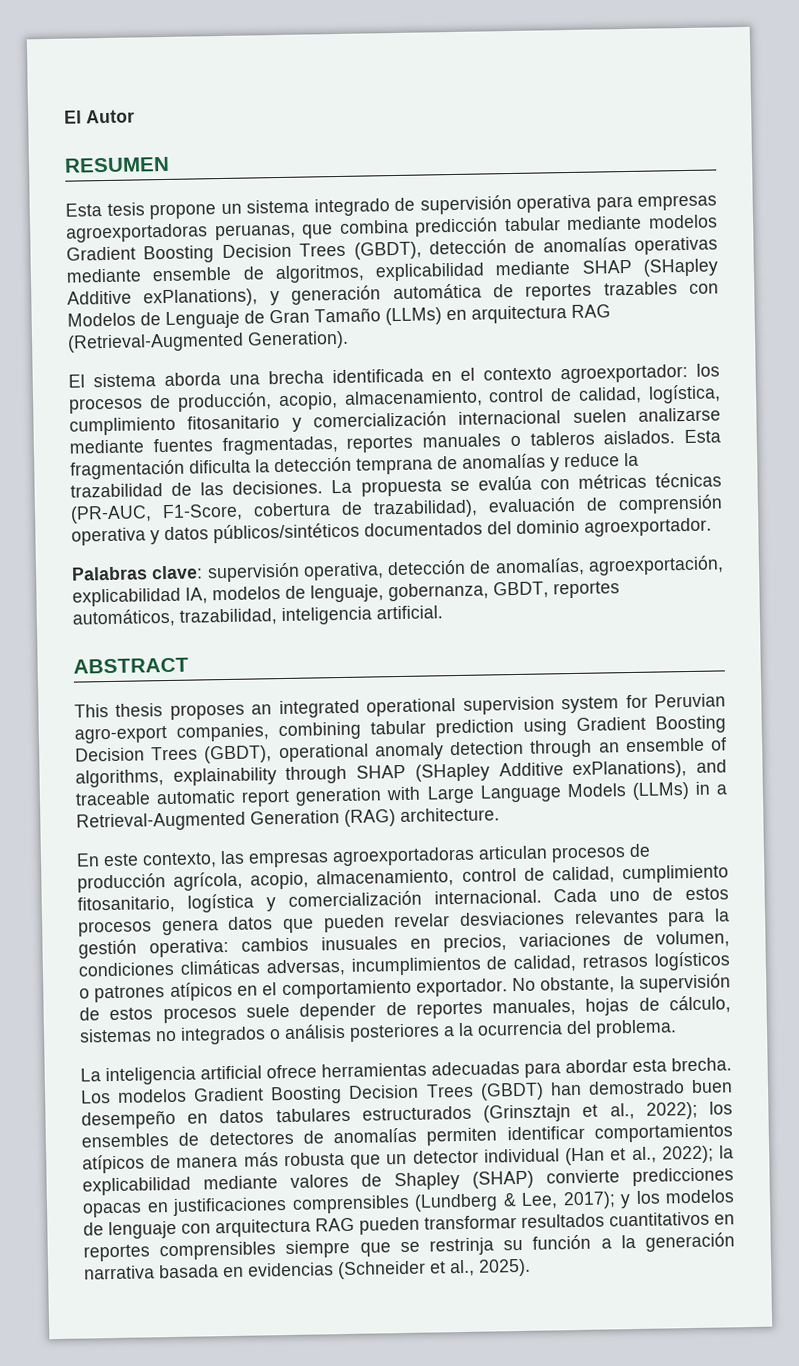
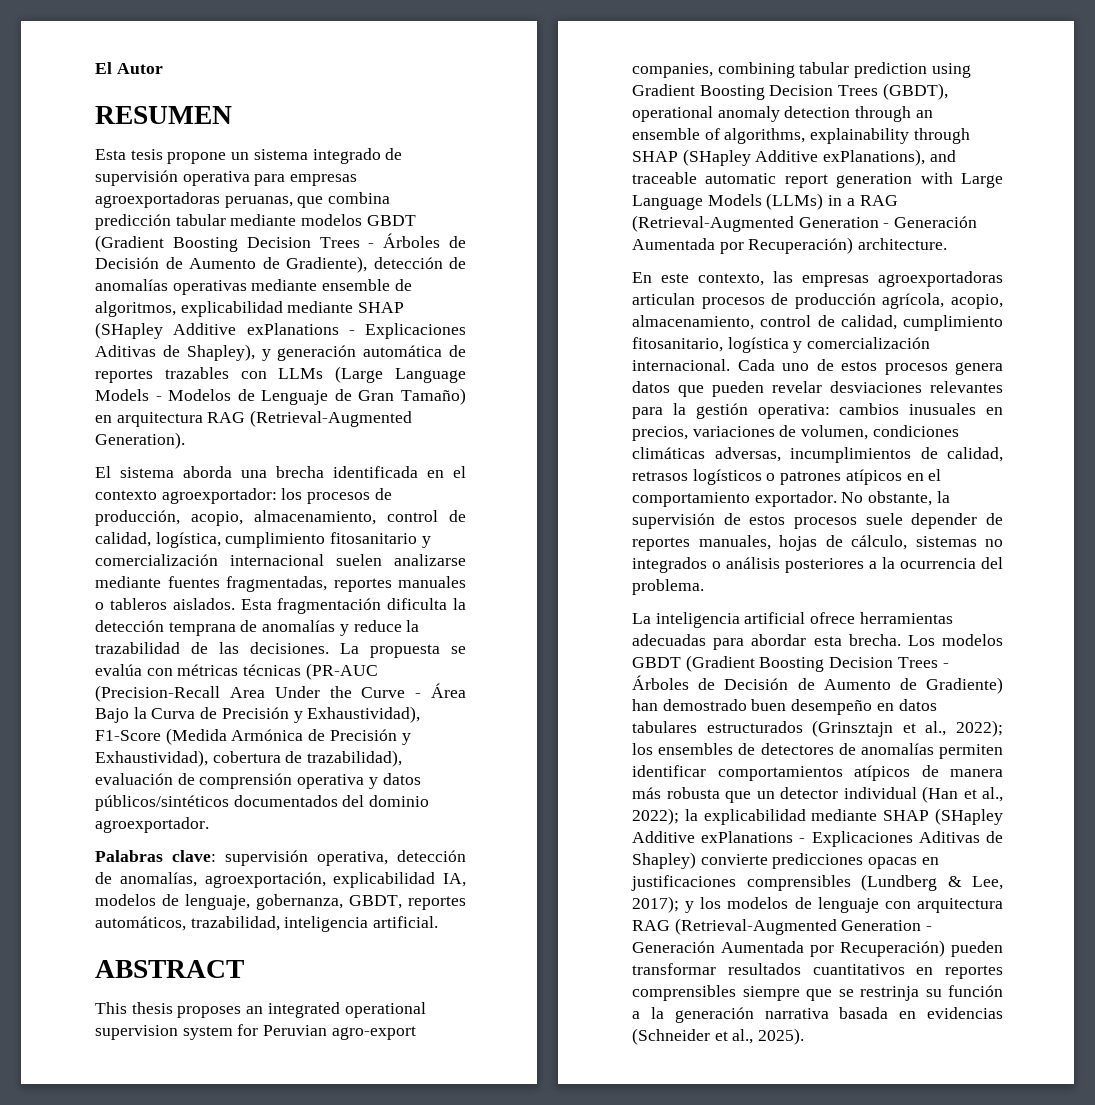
[66,241,422,264] Gradient Boosting Decision Trees (GBDT), -> [366,215,416,226] [95,233,466,252] [95,256,367,273] GBDT (Gradient Boosting Decision Trees - Árboles de Decisión de Aumento de Gradiente),
[143,288,259,308] exPlanations), -> [246,323,466,339] [95,344,255,361] exPlanations - Explicaciones Aditivas de Shapley),
(719, 288) none -> [278,366,467,383] [95,389,162,401] LLMs (Large Language Models -
[314,307,442,326] Tamaño (LLMs) -> [401,388,466,405] Tamaño)
[70,503,243,524] (PR-AUC, F1-Score, -> [305,663,378,680] [95,683,466,702] [95,706,421,723] [95,728,411,745] [95,750,208,767] (PR-AUC (Precision-Recall Area Under the Curve - Área Bajo la Curva de Precisión y Exhaustividad), F1-Score (Medida Armónica de Precisión y Exhaustividad),
[76,809,396,832] Retrieval-Augmented Generation (RAG) -> [859,195,898,206] [632,215,978,232] [632,237,854,254] RAG (Retrieval-Augmented Generation - Generación Aumentada por Recuperación)
[193,1082,544,1105] Gradient Boosting Decision Trees (GBDT) -> [632,655,949,672] [632,675,1004,694] GBDT (Gradient Boosting Decision Trees - Árboles de Decisión de Aumento de Gradiente)
[290,1170,534,1191] valores de Shapley (SHAP) -> [883,808,1003,825] [632,831,1003,847] [632,852,696,869] SHAP (SHapley Additive exPlanations - Explicaciones Aditivas de Shapley)
(355, 1224) none -> [674,918,933,935] [632,940,945,957] (Retrieval-Augmented Generation - Generación Aumentada por Recuperación)

